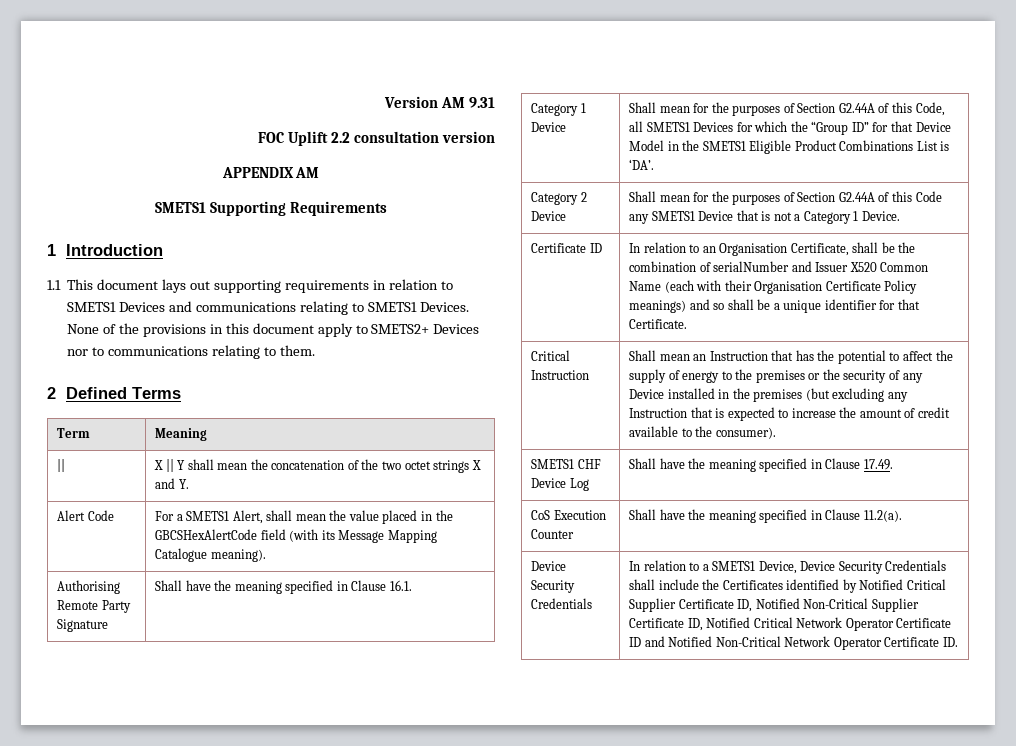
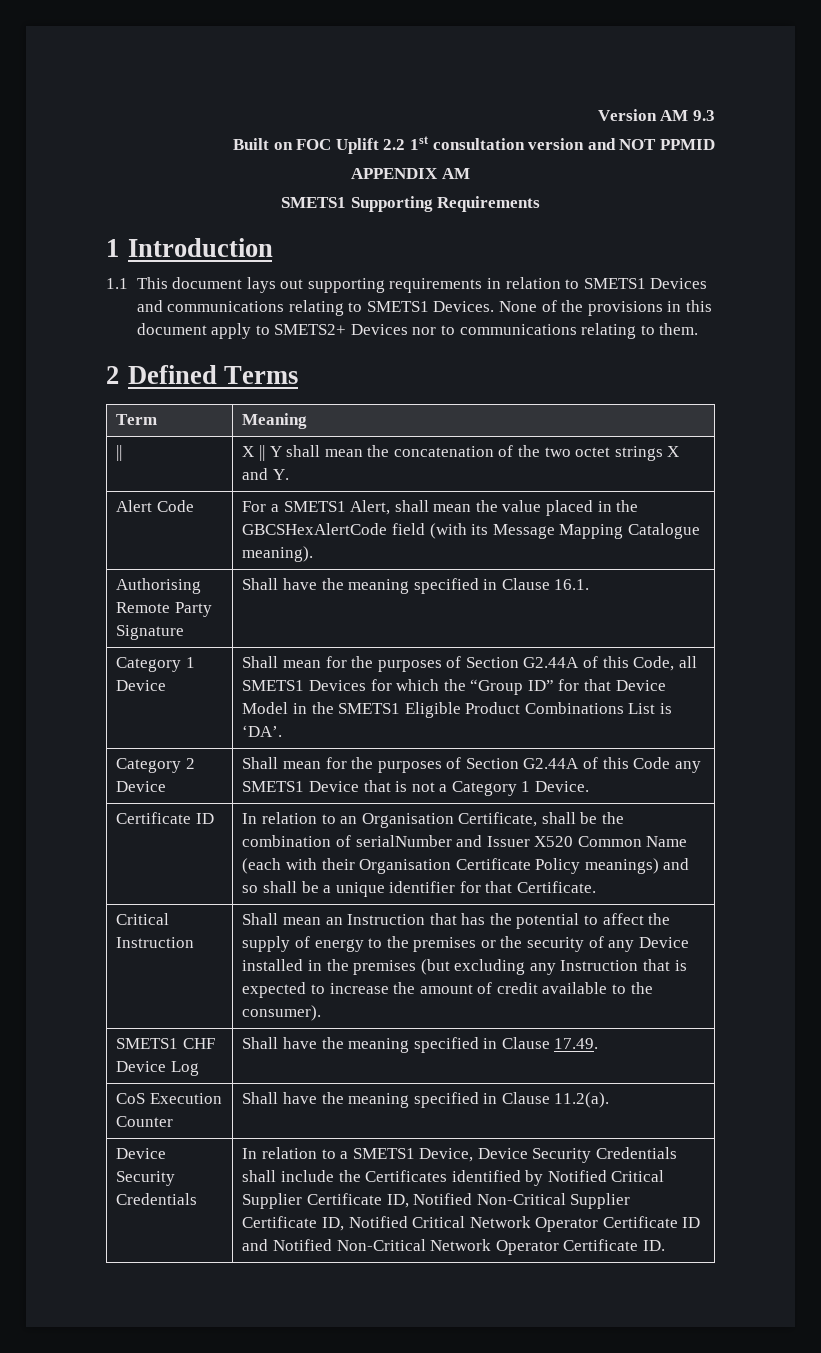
[469,97,496,108] 9.31 // -> [693,110,715,121] [233,138,293,150] 9.3 // Built on
(351, 137) none -> [410,136,429,150] 1st
(496, 137) none -> [587,138,715,150] and NOT PPMID

